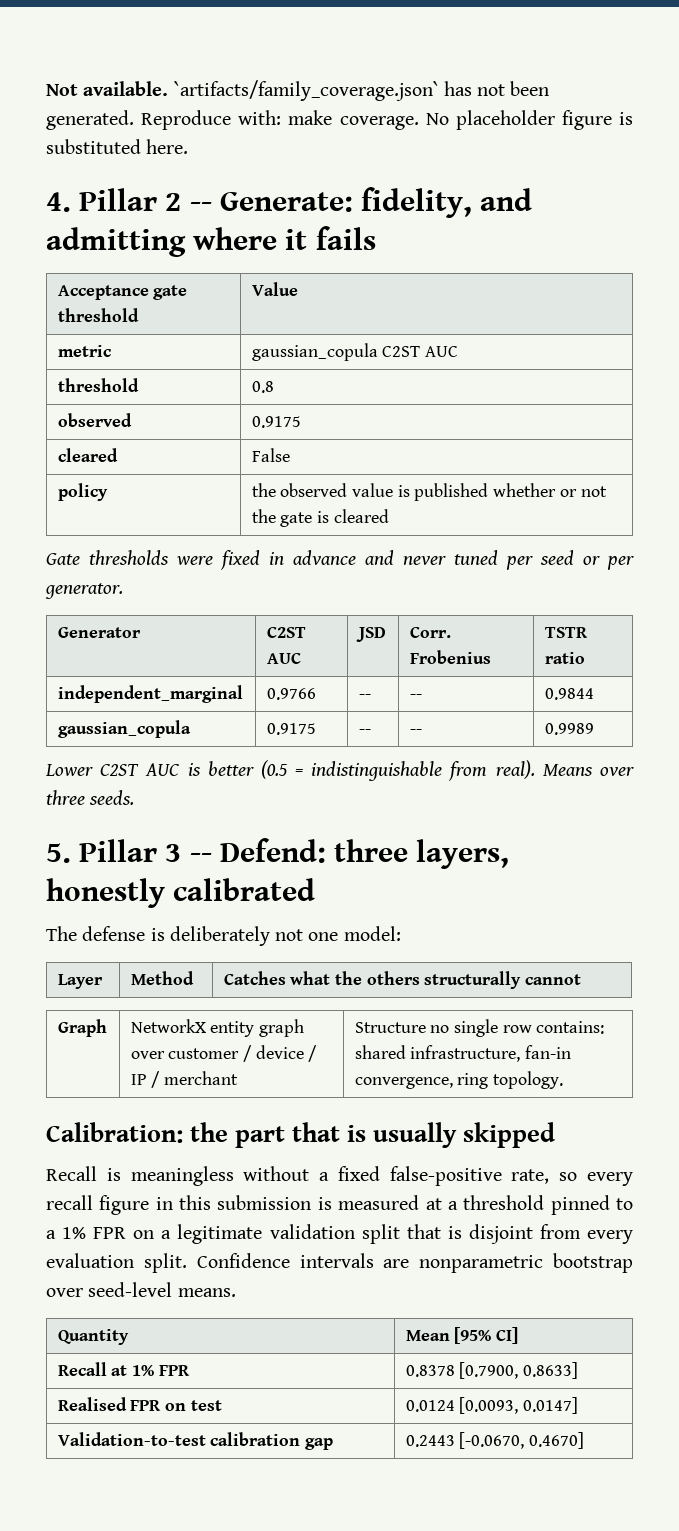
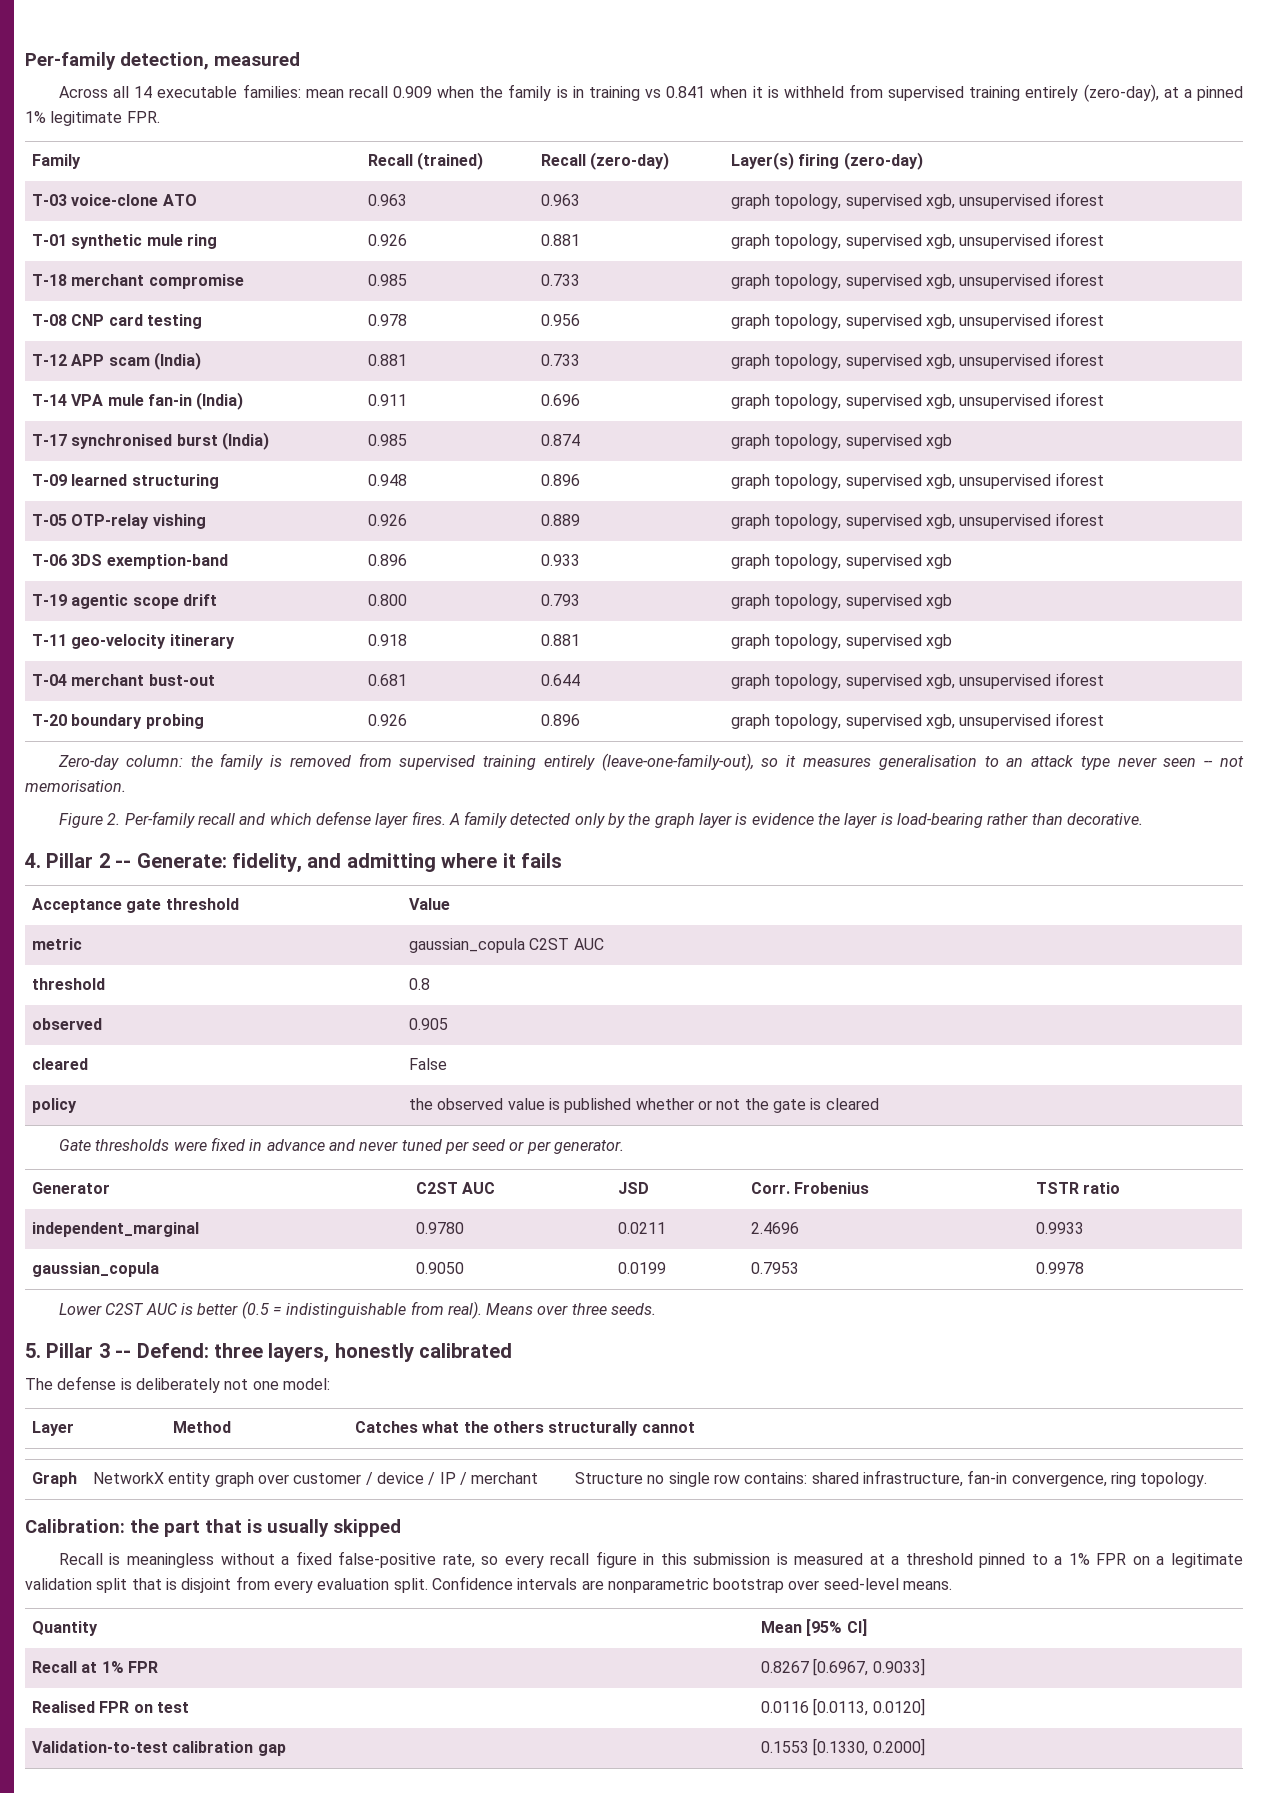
[46,80,550,101] [46,110,633,130] [46,139,189,154] Not available. `artifacts/family_coverage.json` has not been generated. Reproduce with: make coverage. No placeholder figure is substituted here. -> [25,52,300,70] [58,84,1243,102] [25,111,160,126] [32,154,82,169] [368,152,484,170] [541,152,670,170] [731,152,923,170] [32,194,197,206] [368,194,408,206] [541,194,581,206] [731,192,1104,209] [32,234,218,249] [368,234,408,246] [541,234,581,246] [731,232,1104,249] [32,274,244,289] [368,274,408,286] [541,274,581,286] [731,272,1104,289] [32,314,203,329] [368,314,408,326] [541,314,581,326] [731,312,1104,329] [32,352,202,370] [368,354,408,366] [541,354,581,366] [731,352,1104,369] [32,392,244,410] [368,394,408,406] [541,394,581,406] [731,392,1104,409] [32,432,270,450] [368,434,408,446] [541,434,581,446] [731,434,953,449] [32,474,219,489] [368,474,408,486] [541,474,581,486] [731,472,1104,489] [32,514,206,529] [368,514,408,526] [541,514,581,526] [731,512,1104,529] [32,554,228,569] [368,554,408,566] [541,554,581,566] [731,554,953,569] [32,594,218,609] [368,594,408,606] [541,594,581,606] [731,594,953,609] [32,634,235,649] [368,634,408,646] [541,634,581,646] [731,634,953,649] [32,674,215,686] [368,674,408,686] [541,674,581,686] [731,672,1104,689] [32,714,204,729] [368,714,408,726] [541,714,581,726] [731,712,1104,729] [57,753,1244,771] [25,780,126,792] [58,811,1143,828] Per-family detection, measured // Across all 14 executable families: mean recall 0.909 when the family is in training vs 0.841 when it is withheld from supervised training entirely (zero-day), at a pinned 1% legitimate FPR. // Family | Recall (trained) | Recall (zero-day) | Layer(s) firing (zero-day) // T-03 voice-clone ATO | 0.963 | 0.963 | graph topology, supervised xgb, unsupervised iforest // T-01 synthetic mule ring | 0.926 | 0.881 | graph topology, supervised xgb, unsupervised iforest // T-18 merchant compromise | 0.985 | 0.733 | graph topology, supervised xgb, unsupervised iforest // T-08 CNP card testing | 0.978 | 0.956 | graph topology, supervised xgb, unsupervised iforest // T-12 APP scam (India) | 0.881 | 0.733 | graph topology, supervised xgb, unsupervised iforest // T-14 VPA mule fan-in (India) | 0.911 | 0.696 | graph topology, supervised xgb, unsupervised iforest // T-17 synchronised burst (India) | 0.985 | 0.874 | graph topology, supervised xgb // T-09 learned structuring | 0.948 | 0.896 | graph topology, supervised xgb, unsupervised iforest // T-05 OTP-relay vishing | 0.926 | 0.889 | graph topology, supervised xgb, unsupervised iforest // T-06 3DS exemption-band | 0.896 | 0.933 | graph topology, supervised xgb // T-19 agentic scope drift | 0.800 | 0.793 | graph topology, supervised xgb // T-11 geo-velocity itinerary | 0.918 | 0.881 | graph topology, supervised xgb // T-04 merchant bust-out | 0.681 | 0.644 | graph topology, supervised xgb, unsupervised iforest // T-20 boundary probing | 0.926 | 0.896 | graph topology, supervised xgb, unsupervised iforest // Zero-day column: the family is removed from supervised training entirely (leave-one-family-out), so it measures generalisation to an attack type never seen -- not memorisation. // Figure 2. Per-family recall and which defense layer fires. A family detected only by the graph layer is evidence the layer is load-bearing rather than decorative.
[251,416,301,428] 0.9175 -> [409,1018,449,1030] 0.905
[266,688,316,700] [358,694,371,699] [409,694,422,699] [544,688,594,700] [57,720,191,738] [266,723,316,735] [358,729,371,734] [409,729,422,734] [544,723,594,735] 0.9766 | -- | -- | 0.9844 // gaussian_copula | 0.9175 | -- | -- | 0.9989 -> [416,1222,465,1234] [618,1222,667,1234] [751,1222,800,1234] [1036,1222,1085,1234] [32,1262,160,1277] [416,1262,465,1274] [618,1262,667,1274] [751,1262,800,1274] [1036,1262,1085,1274] 0.9780 | 0.0211 | 2.4696 | 0.9933 // gaussian_copula | 0.9050 | 0.0199 | 0.7953 | 0.9978
[405,1362,579,1379] 0.8378 [0.7900, 0.8633] -> [761,1658,925,1676] 0.8267 [0.6967, 0.9033]
[405,1397,579,1414] 0.0124 [0.0093, 0.0147] -> [761,1698,925,1716] 0.0116 [0.0113, 0.0120]
[405,1432,585,1449] 0.2443 [-0.0670, 0.4670] -> [761,1738,925,1756] 0.1553 [0.1330, 0.2000]

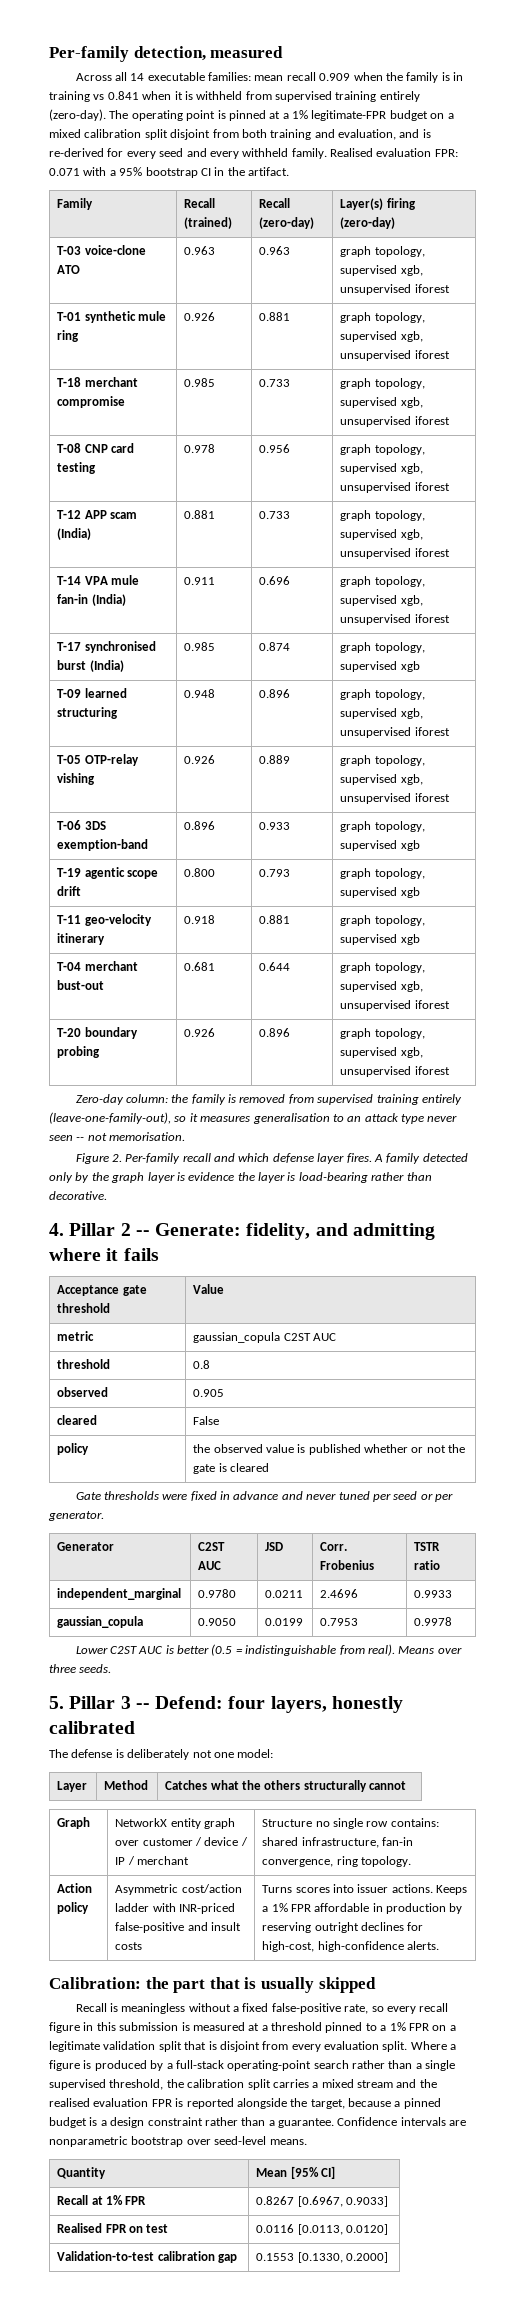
[1083,84,1243,102] [25,111,160,126] (zero-day), at a pinned 1% legitimate FPR. -> [49,109,454,121] [49,129,431,140] [49,148,458,159] [49,167,289,178] (zero-day). The operating point is pinned at a 1% legitimate-FPR budget on a mixed calibration split disjoint from both training and evaluation, and is re-derived for every seed and every withheld family. Realised evaluation FPR: 0.071 with a 95% bootstrap CI in the artifact.
[214,1343,263,1358] three -> [228,1696,266,1709] four
(1208, 1479) none -> [57,1883,93,1893] [57,1902,90,1914] [115,1884,242,1895] [115,1903,235,1914] [115,1922,241,1933] [115,1942,143,1950] [262,1884,468,1895] [262,1903,463,1914] [262,1922,424,1933] [262,1941,439,1952] // Action policy | Asymmetric cost/action ladder with INR-priced false-positive and insult costs | Turns scores into issuer actions. Keeps a 1% FPR affordable in production by reserving outright declines for high-cost, high-confidence alerts.
(428, 1585) none -> [410,2041,457,2050] [49,2060,456,2071] [49,2079,437,2090] [49,2098,441,2109] [49,2117,334,2128] Where a figure is produced by a full-stack operating-point search rather than a single supervised threshold, the calibration split carries a mixed stream and the realised evaluation FPR is reported alongside the target, because a pinned budget is a design constraint rather than a guarantee.

